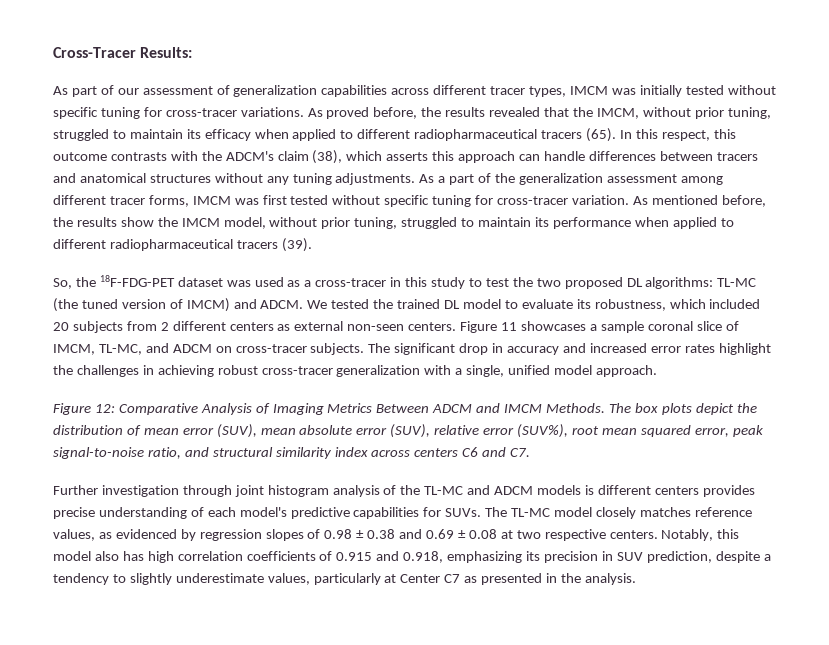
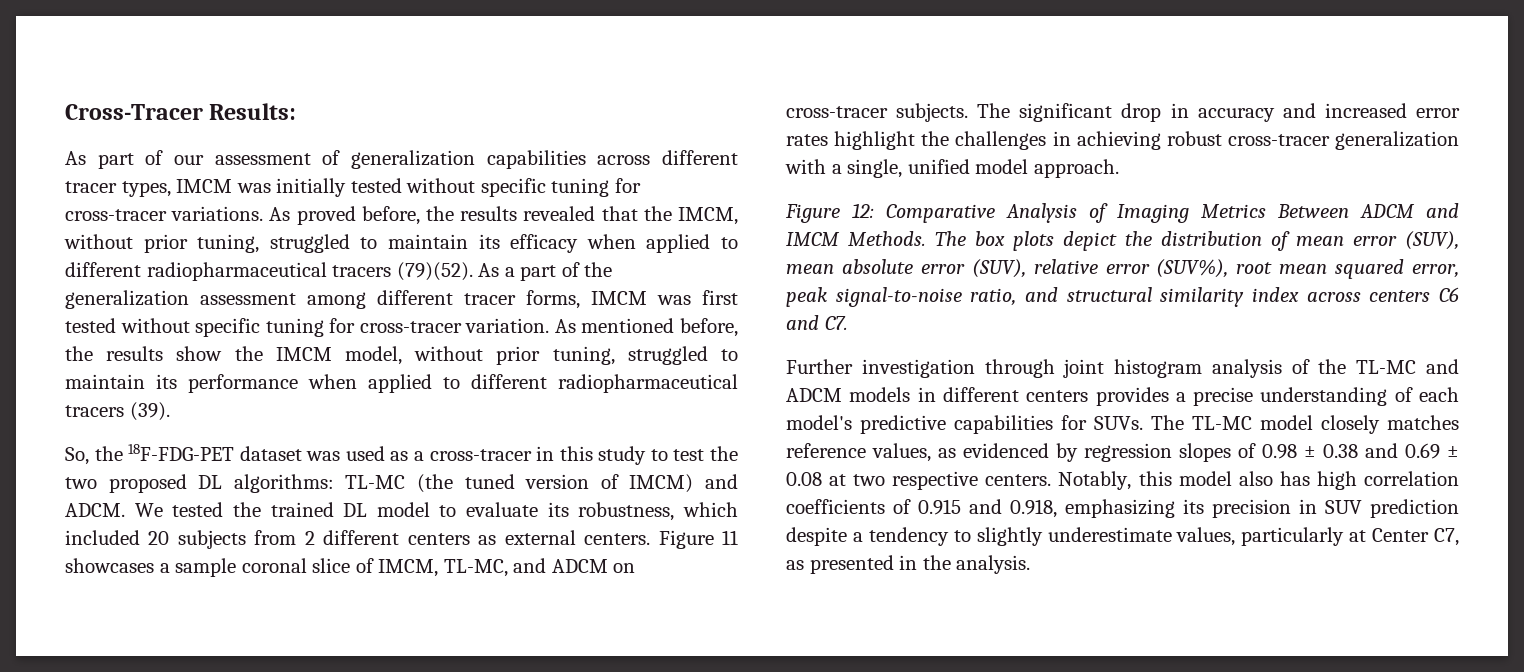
[586,128,736,142] [53,150,758,164] [53,173,416,185] (65). In this respect, this outcome contrasts with the ADCM's claim (38), which asserts this approach can handle differences between tracers and anatomical structures without any tuning adjustments. -> [396,262,473,281] (79)(52).
[347,324,405,331] non-seen -> (576, 537) none
[584,485,594,495] is -> [917,387,936,402] in
(755, 491) none -> [1175,392,1186,402] a
[646,551,712,563] prediction, -> [1370,499,1459,518] prediction
[444,574,461,583] C7 -> [1434,528,1459,546] C7,

